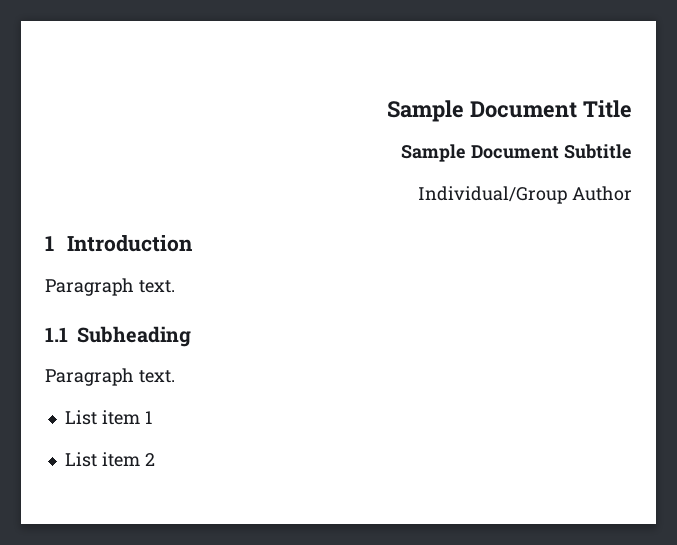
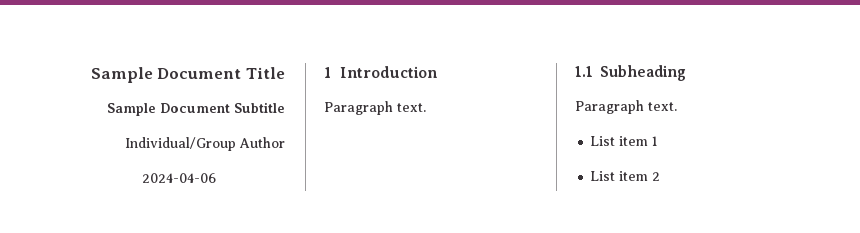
(632, 193) none -> [142,173,216,183] // 2024-04-06

